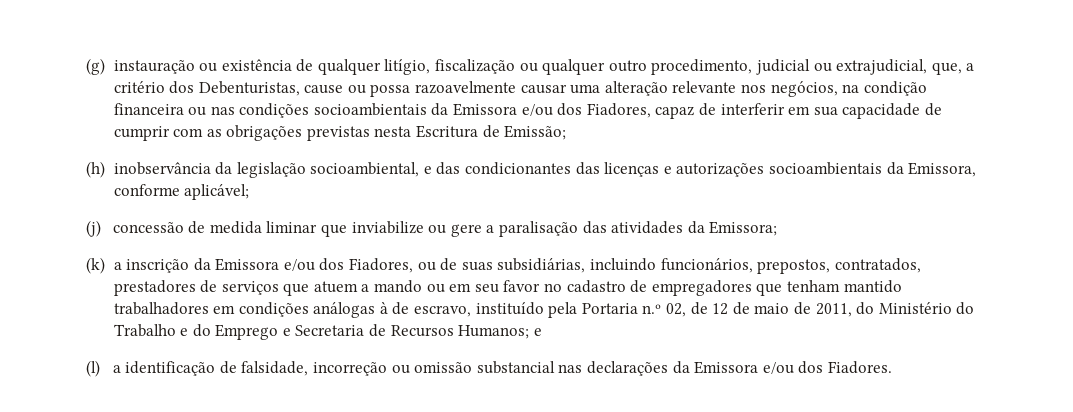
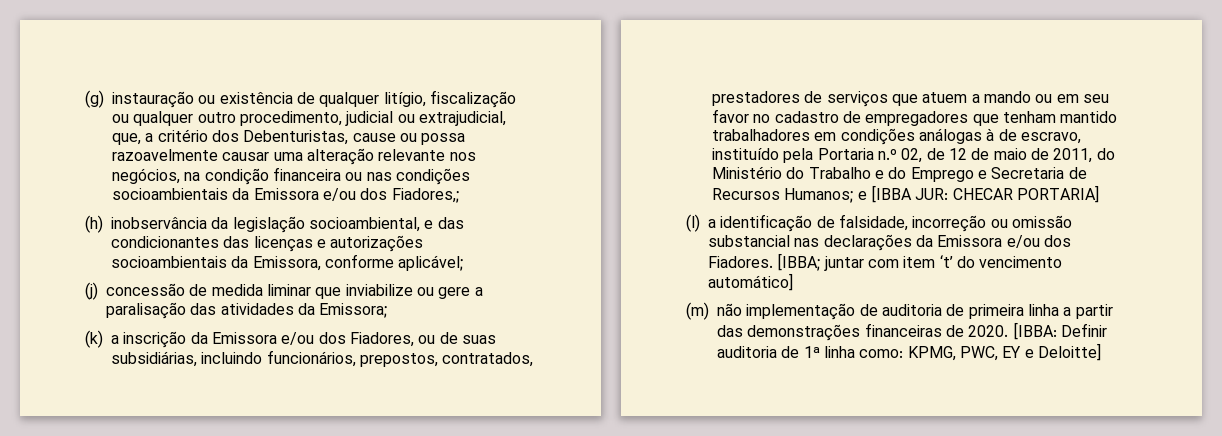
[586,103,942,119] [113,125,567,141] Fiadores, capaz de interferir em sua capacidade de cumprir com as obrigações previstas nesta Escritura de Emissão; -> [391,188,459,203] Fiadores,;
(542, 332) none -> [870,185,1099,203] [IBBA JUR: CHECAR PORTARIA]
(892, 367) none -> [777,253,1063,271] [708,273,793,291] [686,302,1113,320] [717,322,1107,341] [717,343,1101,361] [IBBA; juntar com item ‘t’ do vencimento automático] // (m) não implementação de auditoria de primeira linha a partir das demonstrações financeiras de 2020. [IBBA: Definir auditoria de 1ª linha como: KPMG, PWC, EY e Deloitte]

